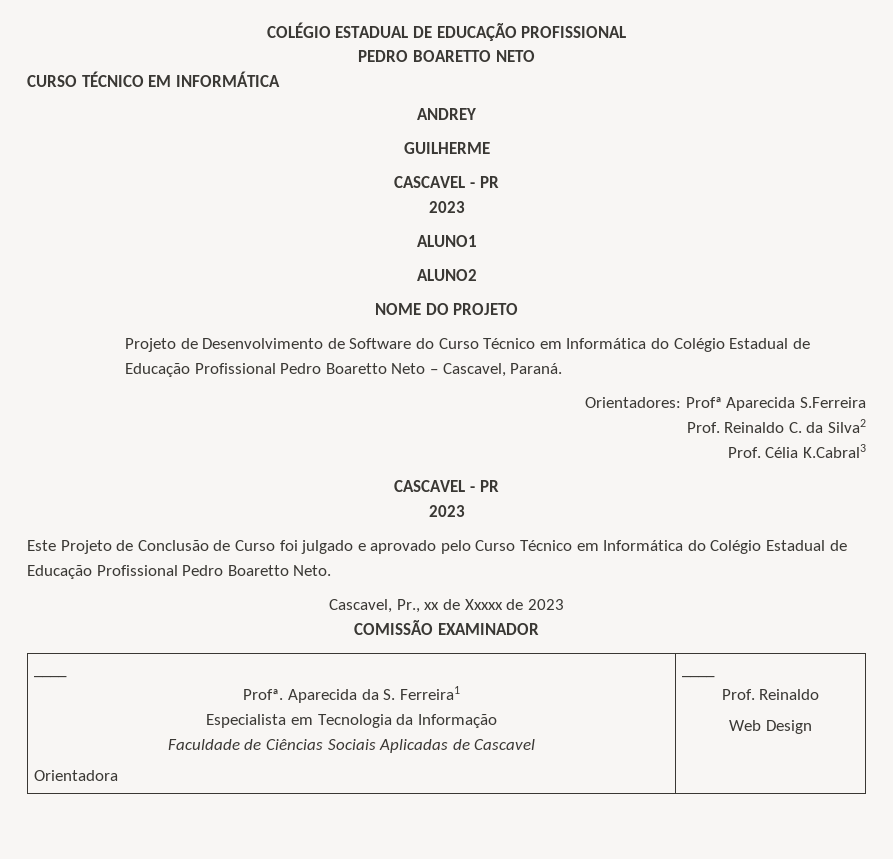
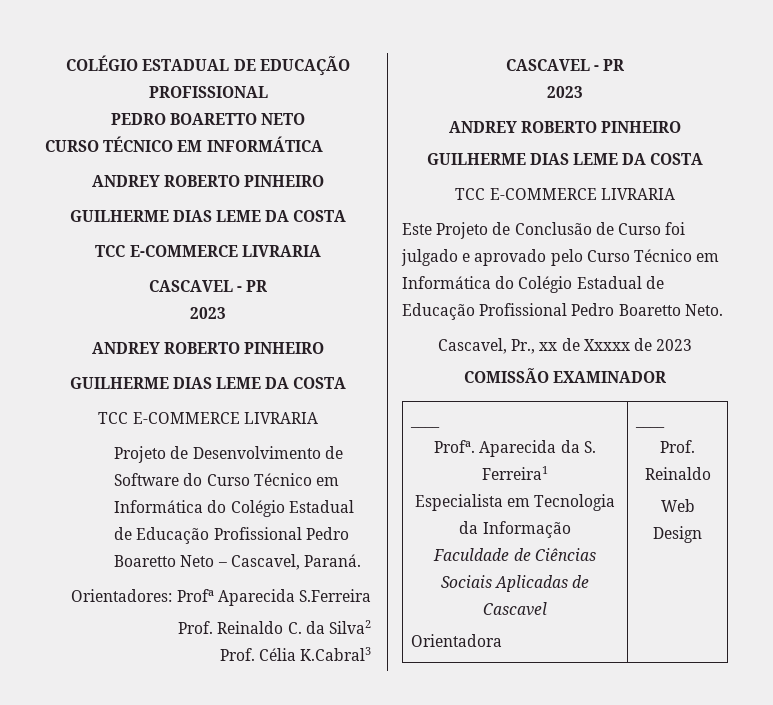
[403,142,490,154] [394,176,499,188] [428,201,465,213] [416,235,477,247] [416,269,477,281] [374,303,519,315] // GUILHERME // CASCAVEL - PR // 2023 // ALUNO1 // ALUNO2 // NOME DO PROJETO -> [164,175,325,187] [69,210,347,222] [95,245,321,257] [148,280,269,292] [190,307,226,319] [91,342,325,354] [69,377,347,389] [98,412,318,424] ROBERTO PINHEIRO // GUILHERME DIAS LEME DA COSTA // TCC E-COMMERCE LIVRARIA // CASCAVEL - PR // 2023 // ANDREY ROBERTO PINHEIRO // GUILHERME DIAS LEME DA COSTA // TCC E-COMMERCE LIVRARIA
(465, 511) none -> [448,121,682,133] [426,153,704,165] [455,188,675,200] // ANDREY ROBERTO PINHEIRO // GUILHERME DIAS LEME DA COSTA // TCC E-COMMERCE LIVRARIA

